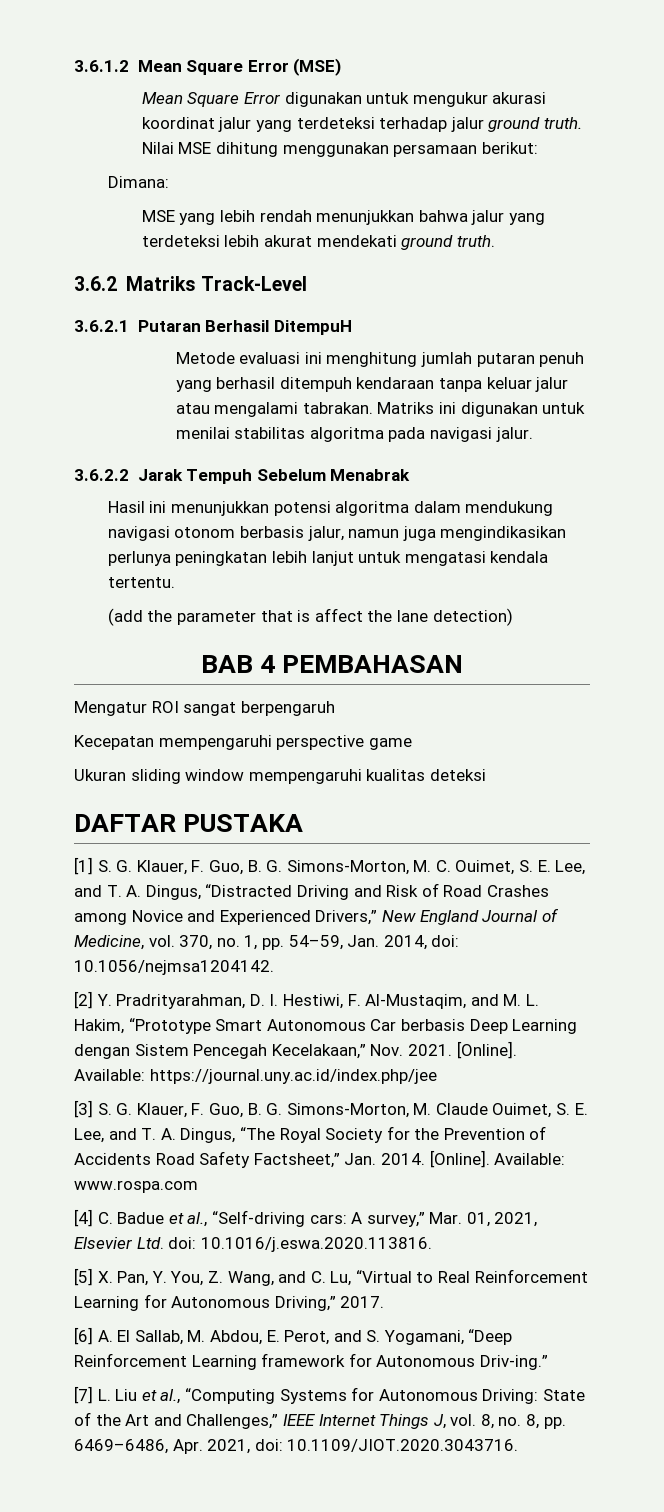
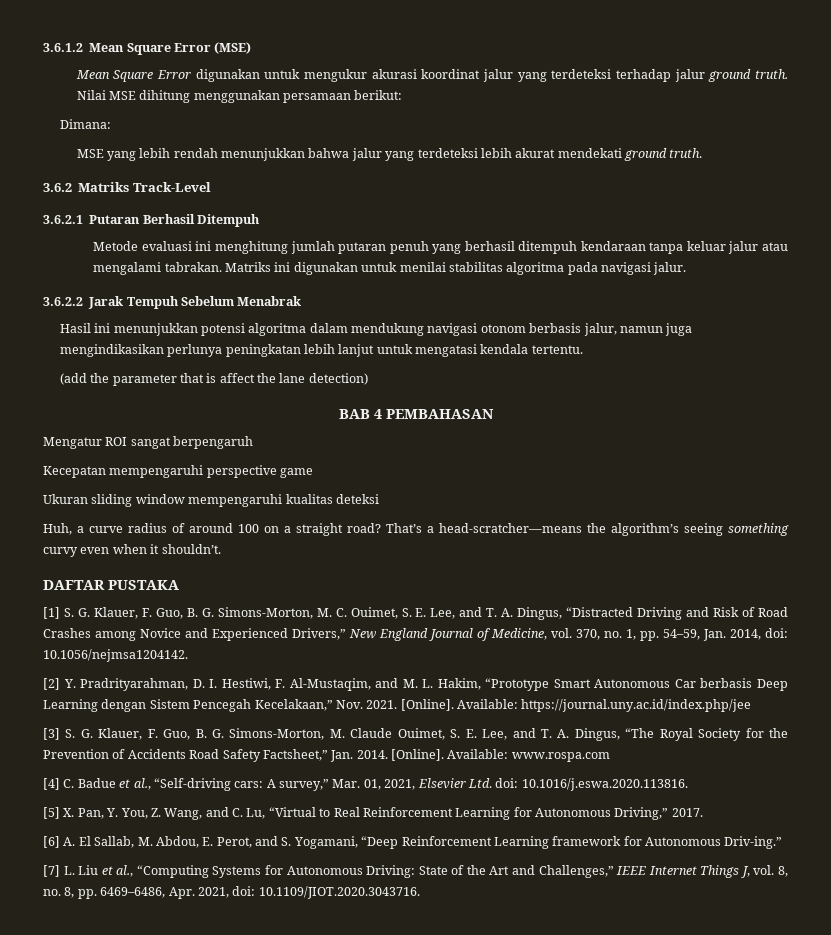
[273,320,352,335] DitempuH -> [197,214,260,227] Ditempuh
(486, 775) none -> [43,523,789,536] [43,544,221,557] // Huh, a curve radius of around 100 on a straight road? That’s a head-scratcher—means the algorithm’s seeing something curvy even when it shouldn’t.

